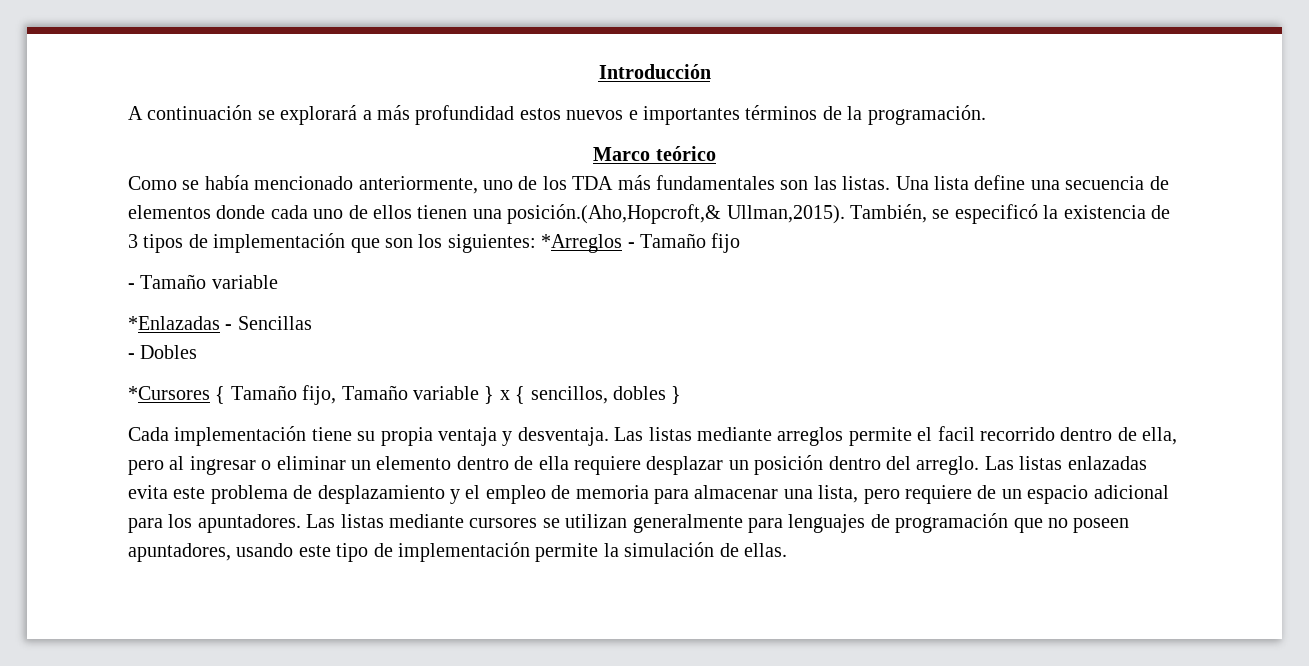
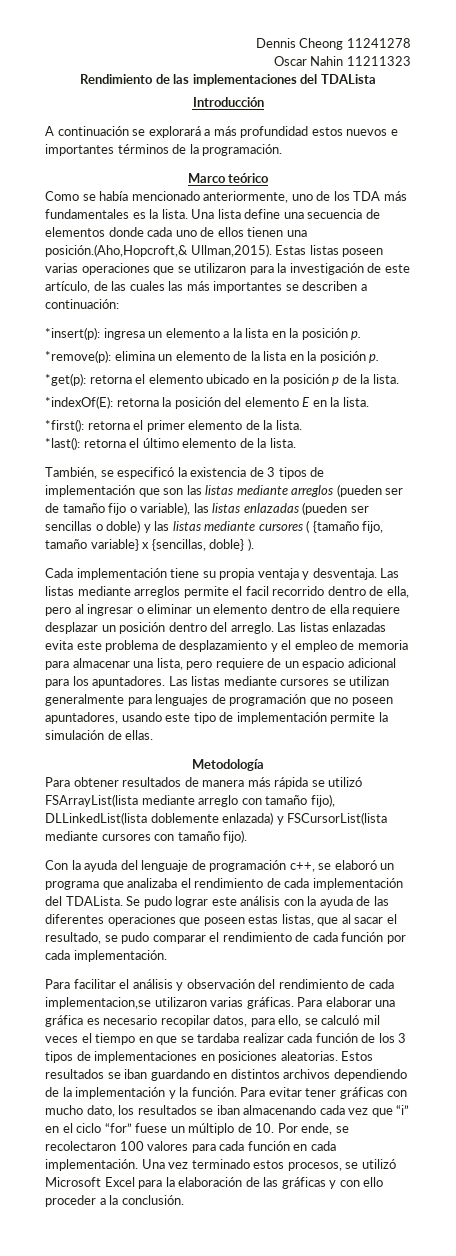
(598, 71) none -> [255,38,411,50] [273,56,411,66] [80,74,376,86] Dennis Cheong 11241278 // Oscar Nahin 11211323 // Rendimiento de las implementaciones del TDALista //
[780,176,891,190] son las listas. -> [132,209,188,219] es la lista.
(845, 214) none -> [275,245,384,257] [45,263,410,275] [45,281,367,293] [45,299,119,309] [45,327,362,340] [45,350,380,363] [45,373,399,386] [45,396,369,409] [45,419,302,432] [45,437,296,450] Estas listas poseen varias operaciones que se utilizaron para la investigación de este artículo, de las cuales las más importantes se describen a continuación: // *insert(p): ingresa un elemento a la lista en la posición p. // *remove(p): elimina un elemento de la lista en la posición p. // *get(p): retorna el elemento ubicado en la posición p de la lista. // *indexOf(E): retorna la posición del elemento E en la lista. // *first(): retorna el primer elemento de la lista. // *last(): retorna el último elemento de la lista. //
[418,233,741,253] [128,274,278,289] [128,316,312,330] [128,345,198,359] [128,385,682,405] los siguientes: *Arreglos - Tamaño fijo // - Tamaño variable // *Enlazadas - Sencillas // - Dobles // *Cursores { Tamaño fijo, Tamaño variable } x { sencillos, dobles } -> [186,484,404,497] [45,502,369,515] [45,520,384,533] [45,538,254,551] las listas mediante arreglos (pueden ser de tamaño fijo o variable), las listas enlazadas (pueden ser sencillas o doble) y las listas mediante cursores ( {tamaño fijo, tamaño variable} x {sencillas, doble} ).
(787, 550) none -> [192,759,264,771] [45,777,363,789] [45,794,335,807] [45,812,388,825] [45,830,248,843] [45,860,395,872] [45,878,403,890] [45,896,389,908] [45,914,397,926] [45,932,406,944] [45,950,167,962] [45,979,394,991] [45,997,396,1009] [45,1015,380,1027] [45,1033,407,1045] [45,1051,374,1063] [45,1069,407,1081] [45,1087,408,1099] [45,1105,410,1117] [45,1123,349,1135] [45,1141,336,1153] [45,1159,396,1171] [45,1177,384,1189] [45,1195,184,1207] // Metodología // Para obtener resultados de manera más rápida se utilizó FSArrayList(lista mediante arreglo con tamaño fijo), DLLinkedList(lista doblemente enlazada) y FSCursorList(lista mediante cursores con tamaño fijo). // Con la ayuda del lenguaje de programación c++, se elaboró un programa que analizaba el rendimiento de cada implementación del TDALista. Se pudo lograr este análisis con la ayuda de las diferentes operaciones que poseen estas listas, que al sacar el resultado, se pudo comparar el rendimiento de cada función por cada implementación. // Para facilitar el análisis y observación del rendimiento de cada implementacion,se utilizaron varias gráficas. Para elaborar una gráfica es necesario recopilar datos, para ello, se calculó mil veces el tiempo en que se tardaba realizar cada función de los 3 tipos de implementaciones en posiciones aleatorias. Estos resultados se iban guardando en distintos archivos dependiendo de la implementación y la función. Para evitar tener gráficas con mucho dato, los resultados se iban almacenando cada vez que “i” en el ciclo “for” fuese un múltiplo de 10. Por ende, se recolectaron 100 valores para cada función en cada implementación. Una vez terminado estos procesos, se utilizó Microsoft Excel para la elaboración de las gráficas y con ello proceder a la conclusión.

